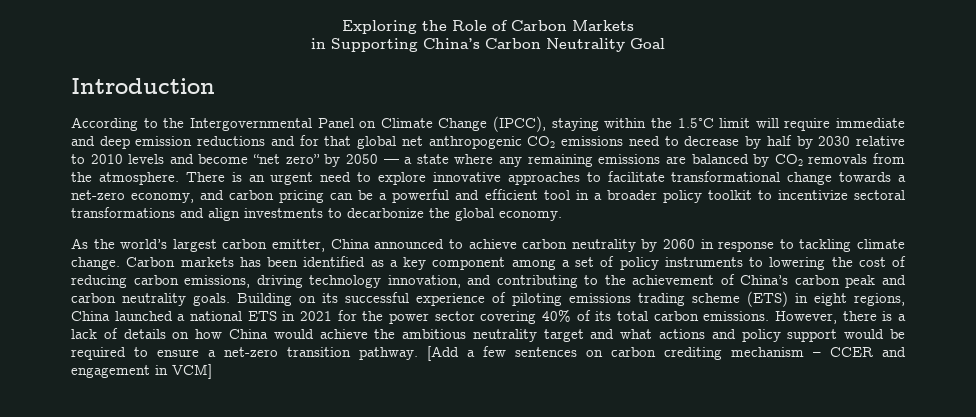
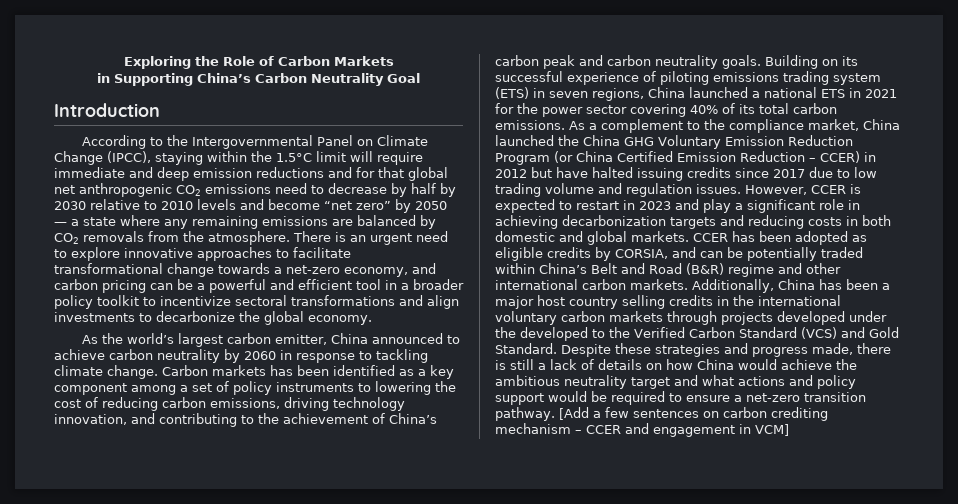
[692,293,740,303] scheme -> [833,73,881,85] system
[814,293,847,306] eight -> [549,91,588,98] seven
[774,311,837,324] However, -> [569,119,900,133] [495,135,853,149] [495,151,876,165] [495,167,877,181] [495,183,861,197] [495,199,860,213] [495,215,891,229] [495,231,867,245] [495,247,863,261] [495,263,841,277] [495,279,890,293] [495,295,841,309] [495,311,887,325] [495,327,899,341] [495,343,853,357] As a complement to the compliance market, China launched the China GHG Voluntary Emission Reduction Program (or China Certified Emission Reduction – CCER) in 2012 but have halted issuing credits since 2017 due to low trading volume and regulation issues. However, CCER is expected to restart in 2023 and play a significant role in achieving decarbonization targets and reducing costs in both domestic and global markets. CCER has been adopted as eligible credits by CORSIA, and can be potentially traded within China’s Belt and Road (B&R) regime and other international carbon markets. Additionally, China has been a major host country selling credits in the international voluntary carbon markets through projects developed under the developed to the Verified Carbon Standard (VCS) and Gold Standard. Despite these strategies and progress made,
(893, 316) none -> [510,359,534,370] still

